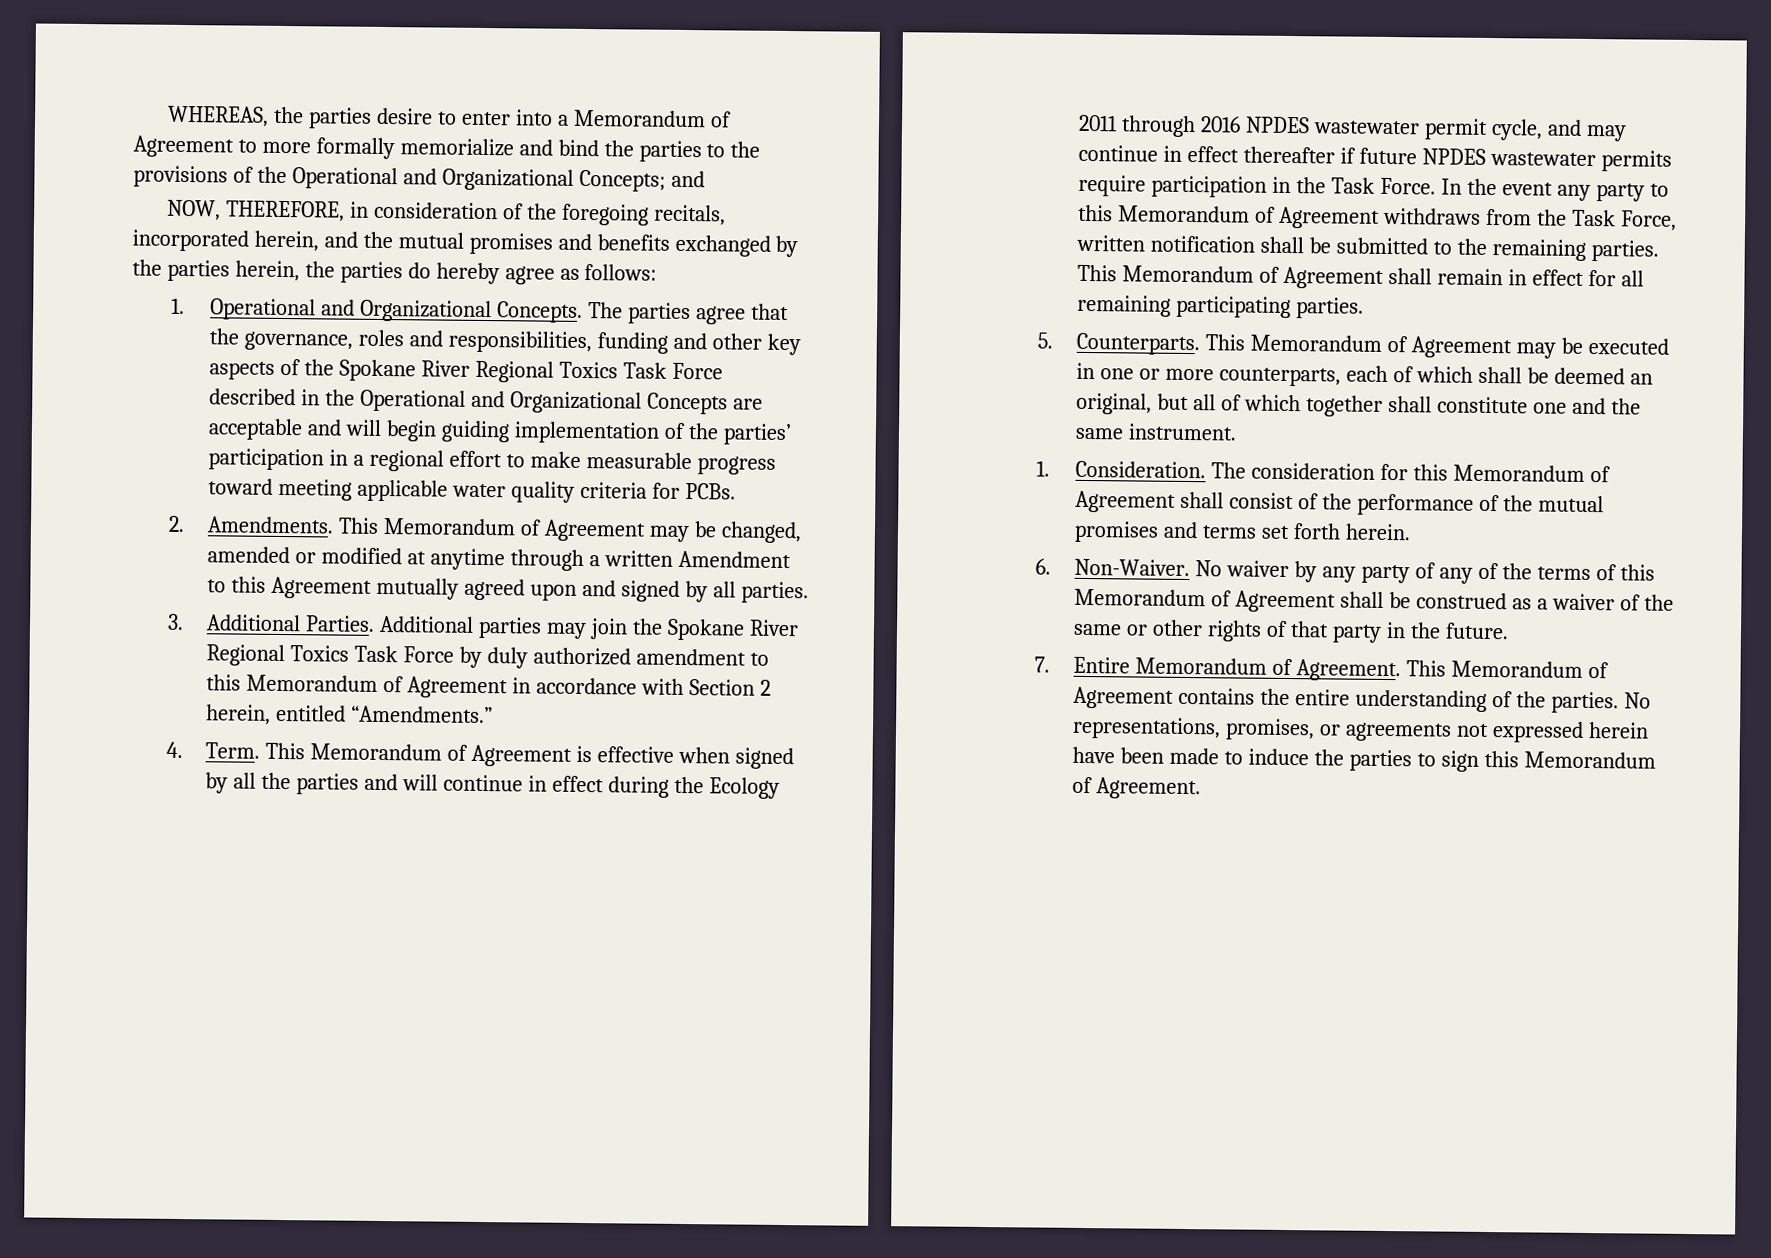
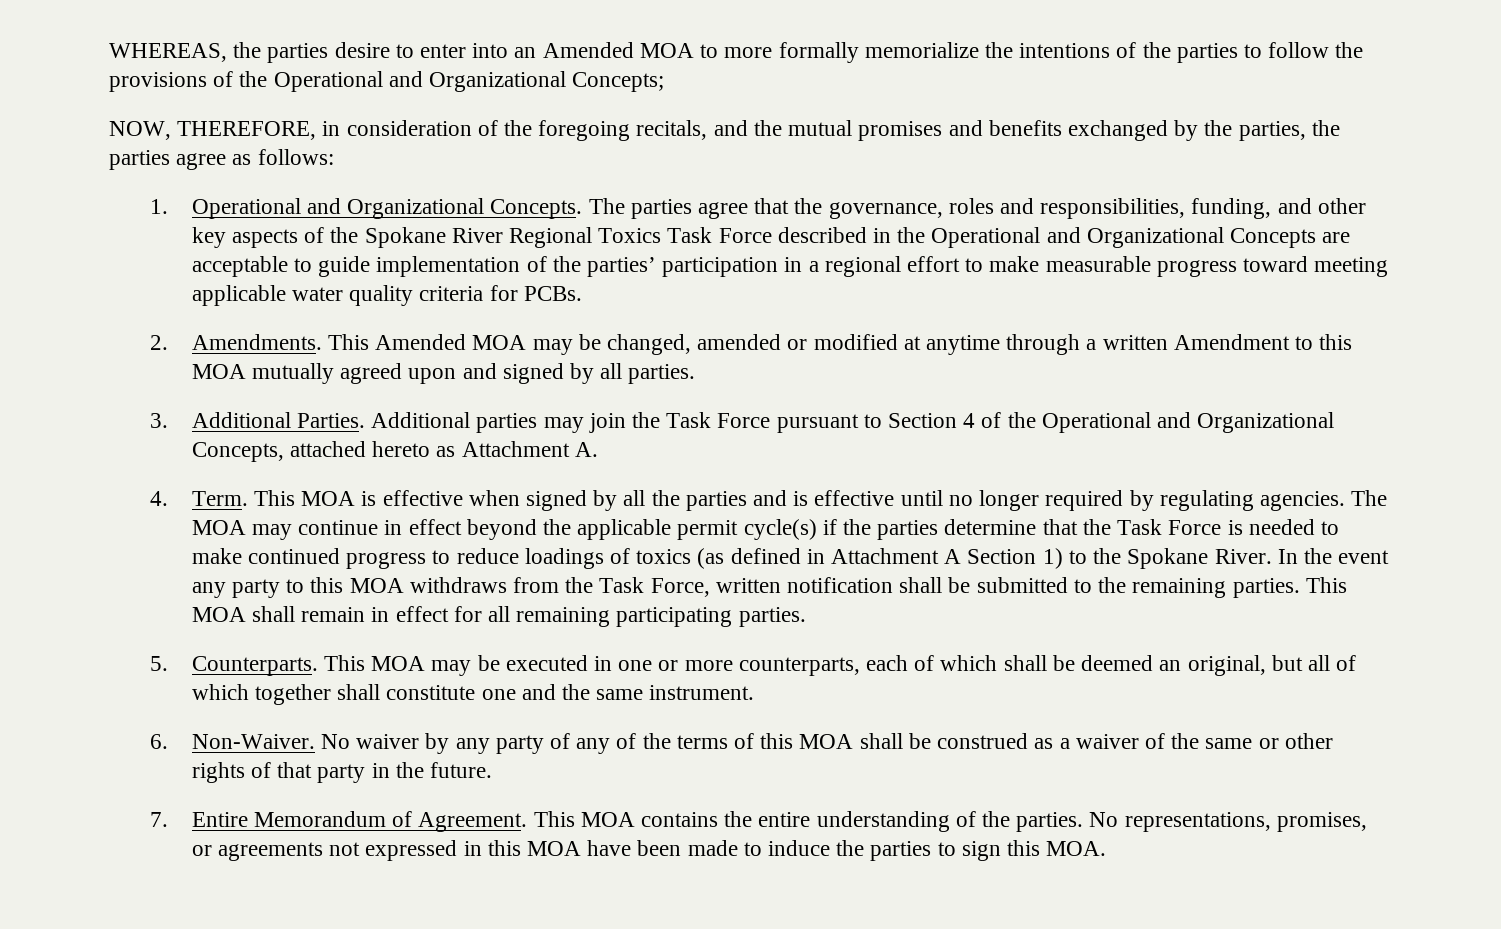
[556,109,732,128] [133,135,234,158] a Memorandum of Agreement -> [514,42,694,58] an Amended MOA
[518,139,726,163] and bind the parties to -> [984,42,1330,63] the intentions of the parties to follow
[670,170,705,188] and -> (665, 82) none
[132,229,319,252] incorporated herein, -> (708, 130) none
[166,259,500,285] parties herein, the parties do hereby -> [1238,120,1340,141] [109,150,170,170] parties, the parties
[597,332,669,354] funding -> [1191,198,1272,219] funding,
[307,419,511,443] and will begin guiding -> [293,256,371,277] to guide
[383,518,647,542] Memorandum of Agreement -> [375,334,527,350] Amended MOA
[271,576,373,599] Agreement -> [191,364,246,379] MOA
[667,618,799,641] [206,644,769,669] [206,674,771,699] [206,704,494,725] Spokane River Regional Toxics Task Force by duly authorized amendment to this Memorandum of Agreement in accordance with Section 2 herein, entitled “Amendments.” -> [666,412,1335,433] [191,441,598,462] Task Force pursuant to Section 4 of the Operational and Organizational Concepts, attached hereto as Attachment A.
[310,743,573,767] Memorandum of Agreement -> [301,491,356,506] MOA
[402,774,780,799] [1078,114,1627,142] [1078,144,1672,172] [1078,174,1437,198] will continue in effect during the Ecology 2011 through 2016 NPDES wastewater permit cycle, and may continue in effect thereafter if future NPDES wastewater permits require participation in the Task Force. -> [793,490,1388,511] [191,519,1339,540] [191,548,1272,569] is effective until no longer required by regulating agencies. The MOA may continue in effect beyond the applicable permit cycle(s) if the parties determine that the Task Force is needed to make continued progress to reduce loadings of toxics (as defined in Attachment A Section 1) to the Spokane River.
[1118,205,1381,229] Memorandum of Agreement -> [349,578,404,593] MOA
[1122,265,1385,289] Memorandum of Agreement -> [191,607,246,622] MOA
[1250,334,1513,359] Memorandum of Agreement -> [371,656,426,671] MOA
[1036,460,1612,483] [1075,490,1604,516] [1074,520,1412,543] // 1. Consideration. The consideration for this Memorandum of Agreement shall consist of the performance of the mutual promises and terms set forth herein. -> (755, 692) none
[1074,588,1337,613] Memorandum of Agreement -> [799,734,854,749] MOA
[1451,660,1610,679] [1073,686,1175,709] Memorandum of Agreement -> [580,812,635,827] MOA
[1588,722,1650,739] herein -> [463,840,582,856] in this MOA
[1523,751,1656,769] [1072,776,1202,800] Memorandum of Agreement. -> [1046,841,1107,856] MOA.

